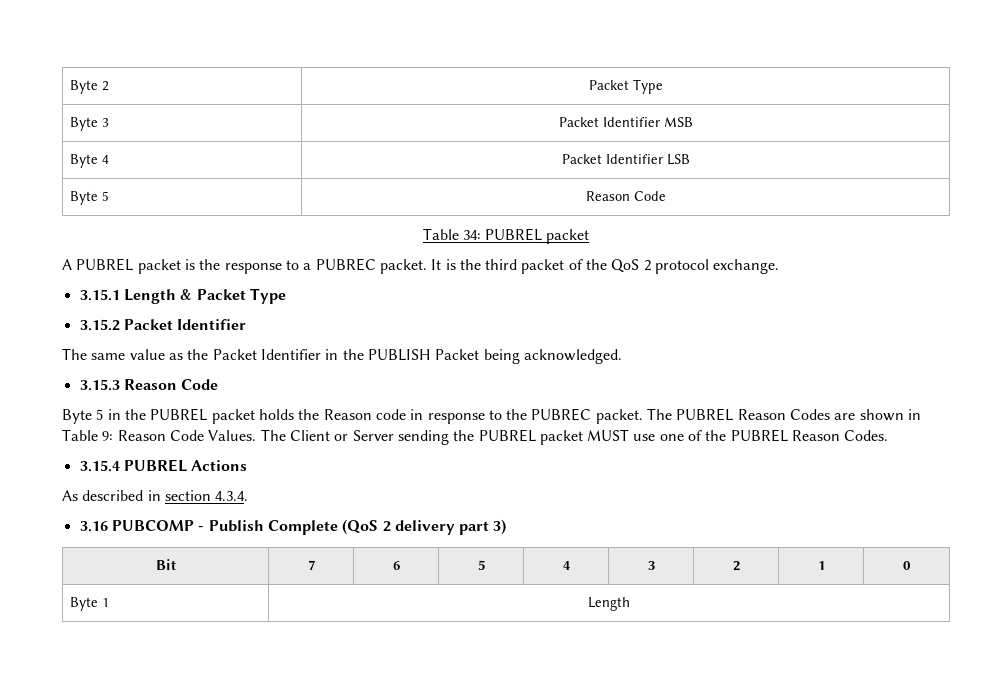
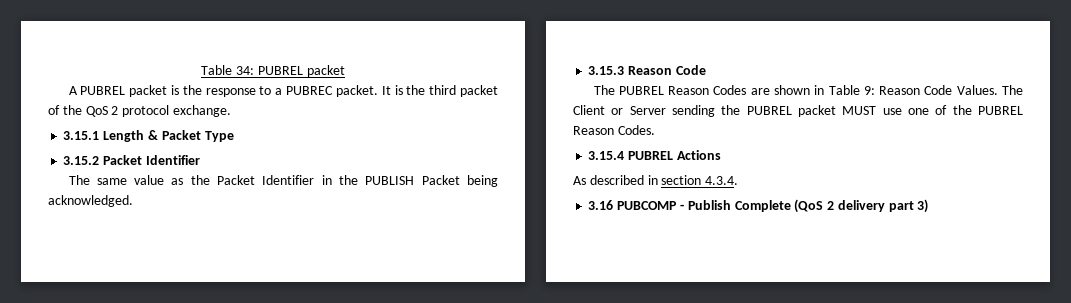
[69,80,109,94] [588,79,663,94] [69,117,109,131] [558,117,693,127] [69,154,109,168] [561,154,690,165] [69,191,109,205] [585,191,666,201] Byte 2 | Packet Type // Byte 3 | Packet Identifier MSB // Byte 4 | Packet Identifier LSB // Byte 5 | Reason Code // -> (201, 70) none
[62,408,643,424] Byte 5 in the PUBREL packet holds the Reason code in response to the PUBREC packet. -> (706, 70) none
[155,559,176,570] [307,560,315,570] [392,561,400,570] [477,560,485,570] [562,561,571,570] [647,561,655,570] [732,561,740,571] [817,561,825,570] [903,561,911,570] [69,597,109,611] [588,597,630,611] // Bit | 7 | 6 | 5 | 4 | 3 | 2 | 1 | 0 // Byte 1 | Length -> (929, 206) none

